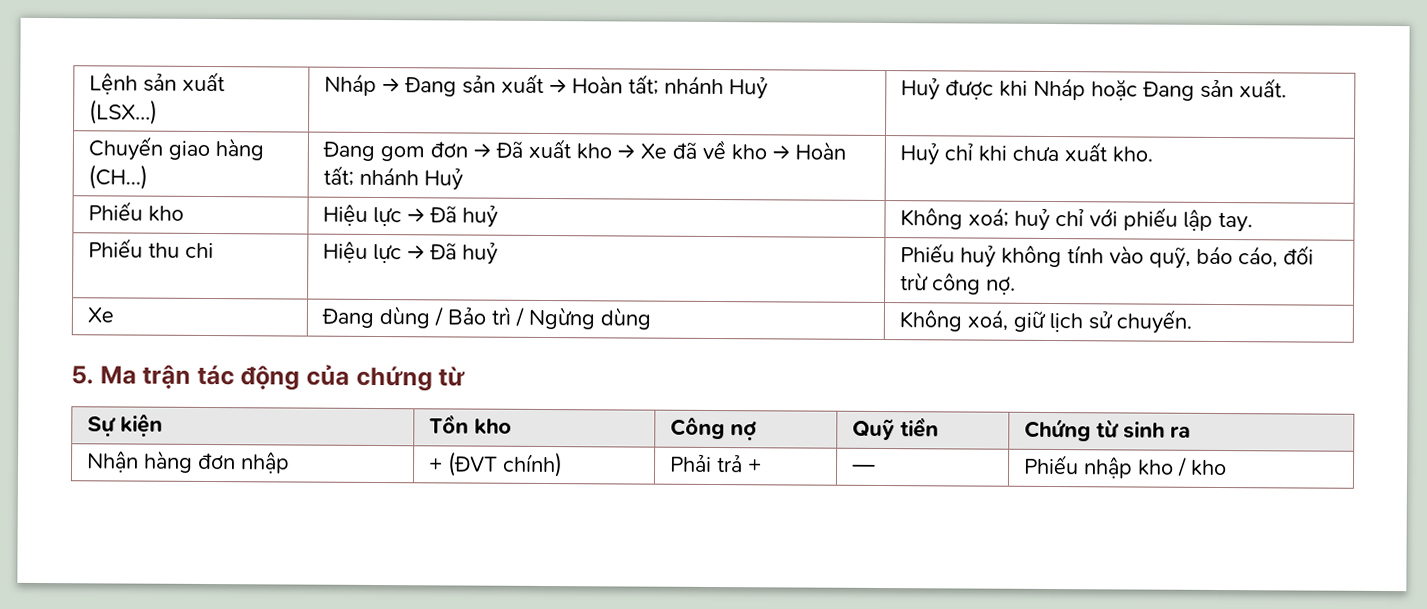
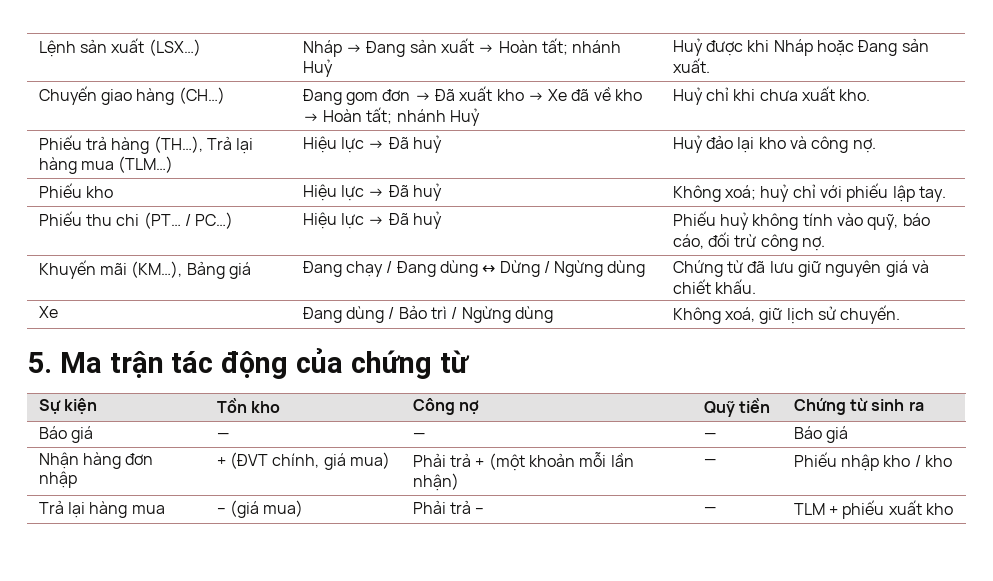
(1154, 154) none -> [38,135,254,154] [38,156,174,174] [302,135,442,153] [672,135,876,153] // Phiếu trả hàng (TH…), Trả lại hàng mua (TLM…) | Hiệu lực → Đã huỷ | Huỷ đảo lại kho và công nợ.
(215, 250) none -> [143,212,234,229] (PT… / PC…)
(1017, 285) none -> [38,260,251,279] [302,260,646,277] [672,260,929,277] [672,279,756,294] // Khuyến mãi (KM…), Bảng giá | Đang chạy / Đang dùng ↔ Dừng / Ngừng dùng | Chứng từ đã lưu giữ nguyên giá và chiết khấu.
(1192, 431) none -> [38,426,93,443] [216,433,229,439] [412,433,425,439] [703,433,716,439] [793,426,848,443] // Báo giá | — | — | — | Báo giá
[502,451,564,478] chính) -> [272,452,390,470] chính, giá mua)
(763, 465) none -> [488,452,634,471] [412,473,459,491] (một khoản mỗi lần nhận)
(1228, 468) none -> [38,500,165,518] [216,500,304,518] [412,500,485,514] [703,507,716,513] [793,500,953,519] // Trả lại hàng mua | − (giá mua) | Phải trả − | — | TLM + phiếu xuất kho

